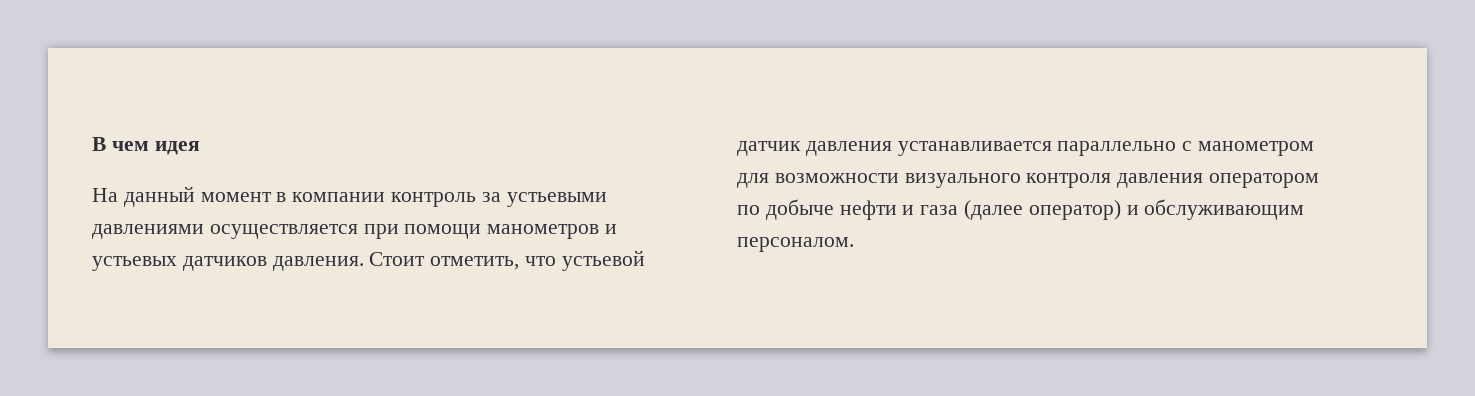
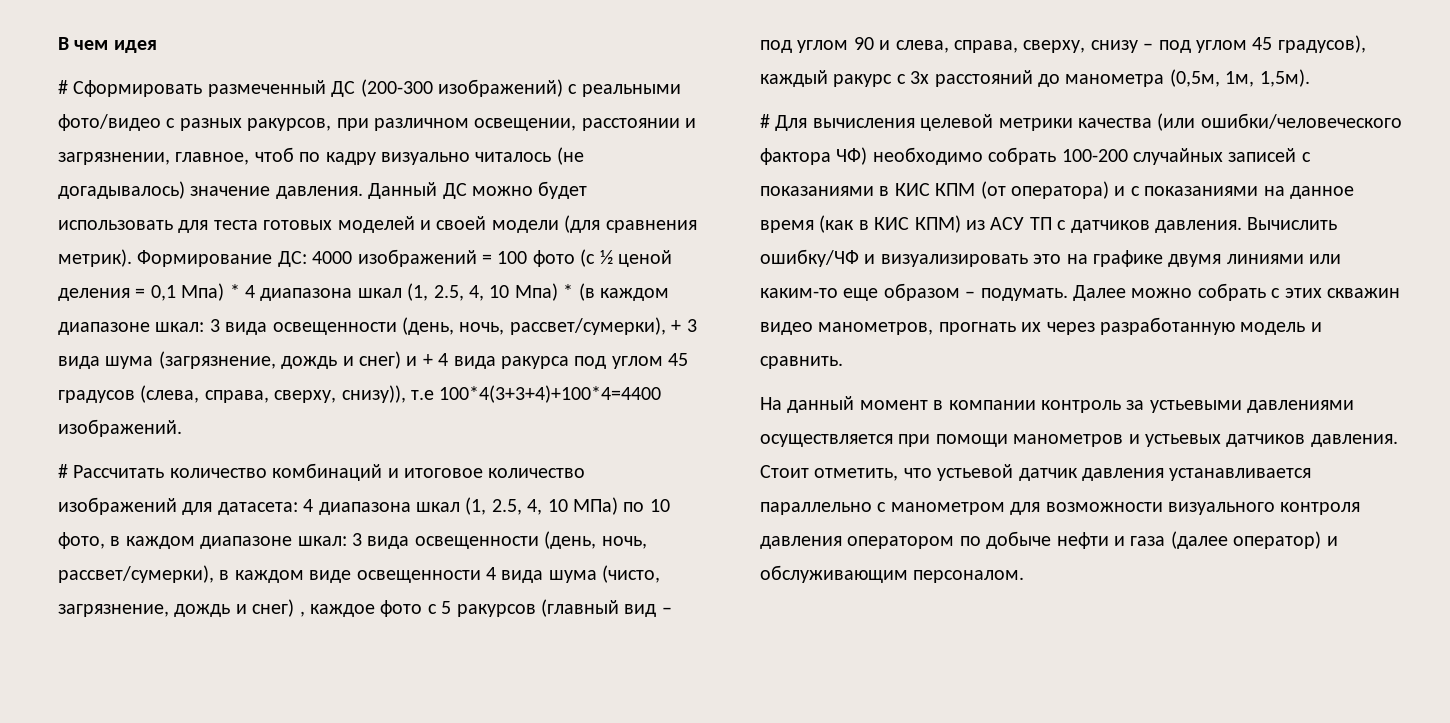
(200, 148) none -> [58,79,681,97] [58,114,697,131] [58,147,584,165] [58,181,588,199] [58,215,697,233] [58,249,672,267] [58,283,669,301] [58,317,697,335] [58,351,689,369] [58,385,662,403] [58,419,182,437] [58,463,586,481] [58,497,670,515] [58,531,647,549] [58,565,661,583] [58,599,672,617] [760,35,1366,53] [760,69,1310,87] [760,113,1402,131] [760,147,1311,165] [760,181,1354,199] [760,215,1338,233] [760,249,1342,267] [760,283,1400,301] [760,317,1322,335] [760,356,843,369] // # Сформировать размеченный ДС (200-300 изображений) с реальными фото/видео с разных ракурсов, при различном освещении, расстоянии и загрязнении, главное, чтоб по кадру визуально читалось (не догадывалось) значение давления. Данный ДС можно будет использовать для теста готовых моделей и своей модели (для сравнения метрик). Формирование ДС: 4000 изображений = 100 фото (с ½ ценой деления = 0,1 Мпа) * 4 диапазона шкал (1, 2.5, 4, 10 Мпа) * (в каждом диапазоне шкал: 3 вида освещенности (день, ночь, рассвет/сумерки), + 3 вида шума (загрязнение, дождь и снег) и + 4 вида ракурса под углом 45 градусов (слева, справа, сверху, снизу)), т.е 100*4(3+3+4)+100*4=4400 изображений. // # Рассчитать количество комбинаций и итоговое количество изображений для датасета: 4 диапазона шкал (1, 2.5, 4, 10 МПа) по 10 фото, в каждом диапазоне шкал: 3 вида освещенности (день, ночь, рассвет/сумерки), в каждом виде освещенности 4 вида шума (чисто, загрязнение, дождь и снег) , каждое фото с 5 ракурсов (главный вид – под углом 90 и слева, справа, сверху, снизу – под углом 45 градусов), каждый ракурс с 3х расстояний до манометра (0,5м, 1м, 1,5м). // # Для вычисления целевой метрики качества (или ошибки/человеческого фактора ЧФ) необходимо собрать 100-200 случайных записей с показаниями в КИС КПМ (от оператора) и с показаниями на данное время (как в КИС КПМ) из АСУ ТП с датчиков давления. Вычислить ошибку/ЧФ и визуализировать это на графике двумя линиями или каким-то еще образом – подумать. Далее можно собрать с этих скважин видео манометров, прогнать их через разработанную модель и сравнить.

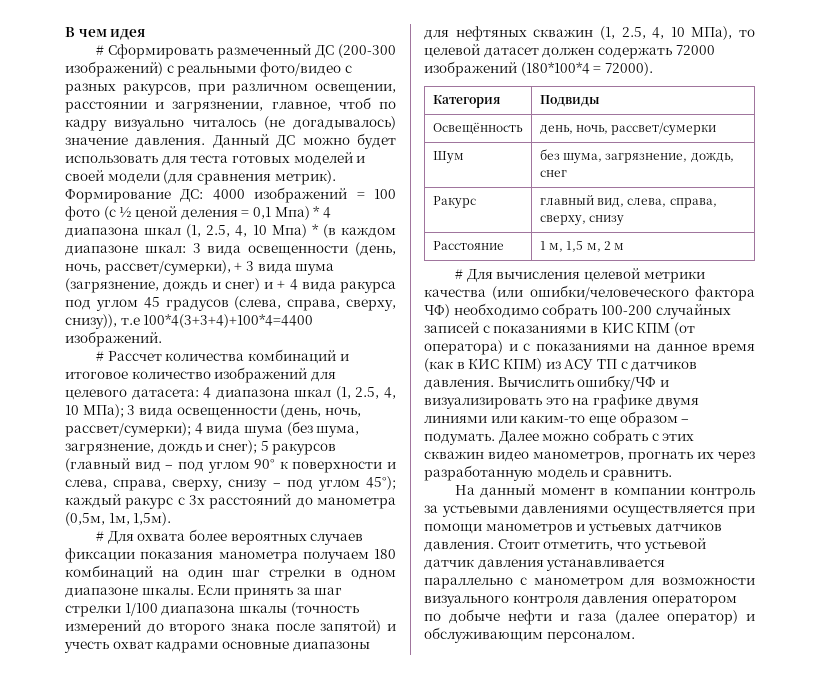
[73,465,267,478] Рассчитать количество -> [107,351,245,361] Рассчет количества
(213, 508) none -> [65,389,127,400] целевого
[572,497,670,515] [58,531,647,549] [58,565,481,583] МПа) по 10 фото, в каждом диапазоне шкал: 3 вида освещенности (день, ночь, рассвет/сумерки), в каждом виде освещенности -> [82,404,361,418] [65,422,191,437] МПа); 3 вида освещенности (день, ночь, рассвет/сумерки);
[602,565,661,583] (чисто, -> [286,421,360,437] (без шума,
[252,599,437,617] снег) , каждое фото с -> [217,440,257,454] снег);
[853,37,874,50] 90 -> [254,459,383,473] 90° к поверхности
[1252,35,1366,53] 45 градусов), -> [366,476,396,490] 45°);
(1310, 78) none -> [95,529,364,545] [65,548,396,563] [65,565,396,581] [65,585,343,599] [65,602,359,617] [65,620,396,635] [64,641,370,653] [424,26,755,41] [424,44,715,59] [424,61,653,77] [432,95,500,108] [539,95,600,107] [432,122,523,134] [539,122,717,136] [432,151,464,164] [539,149,734,164] [539,170,567,177] [432,196,476,209] [539,195,717,208] [539,215,625,226] [432,241,504,250] [539,241,625,252] // # Для охвата более вероятных случаев фиксации показания манометра получаем 180 комбинаций на один шаг стрелки в одном диапазоне шкалы. Если принять за шаг стрелки 1/100 диапазона шкалы (точность измерений до второго знака после запятой) и учесть охват кадрами основные диапазоны для нефтяных скважин (1, 2.5, 4, 10 МПа), то целевой датасет должен содержать 72000 изображений (180*100*4 = 72000). // Категория | Подвиды // Освещённость | день, ночь, рассвет/сумерки // Шум | без шума, загрязнение, дождь, снег // Ракурс | главный вид, слева, справа, сверху, снизу // Расстояние | 1 м, 1,5 м, 2 м

